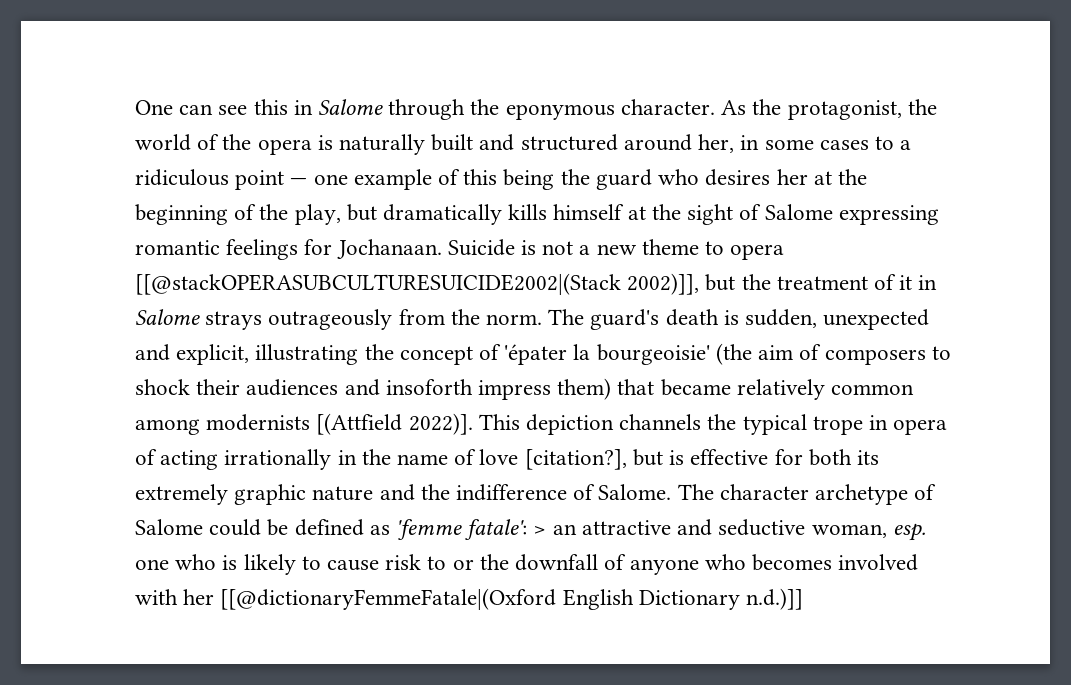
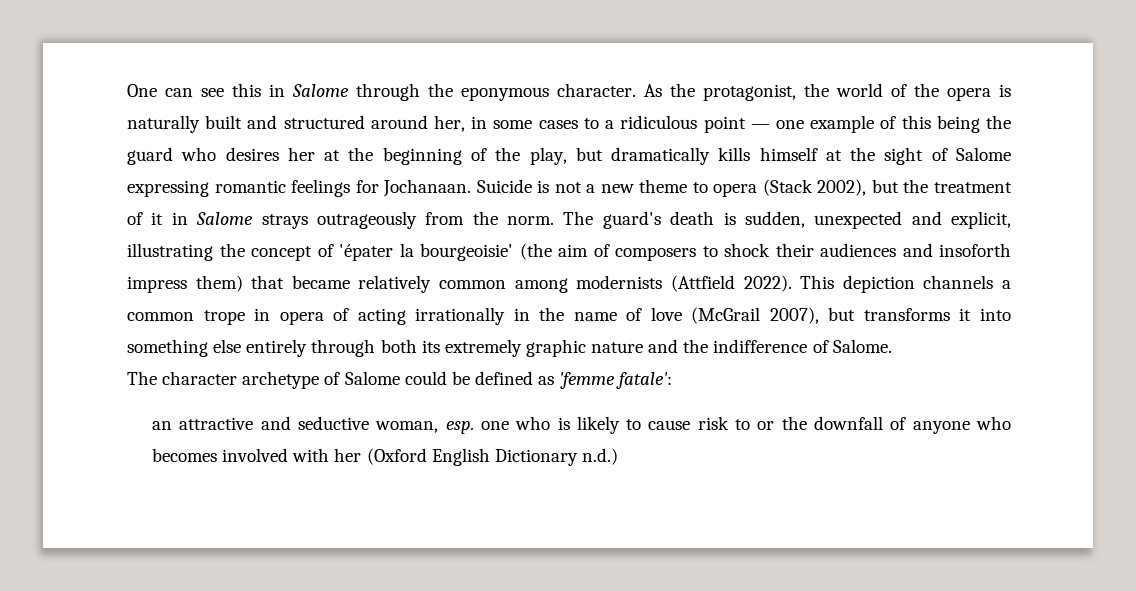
[135,273,700,295] [[@stackOPERASUBCULTURESUICIDE2002|(Stack 2002)]], -> [762,179,867,196] (Stack 2002),
[316,413,473,435] [(Attfield 2022)]. -> [670,275,792,292] (Attfield 2022).
[707,414,807,435] the typical -> [1002,280,1012,289] [127,312,194,321] a common
[524,449,803,470] [citation?], but is effective for -> [691,307,1011,324] [127,339,376,357] (McGrail 2007), but transforms it into something else entirely through
(672, 492) none -> (892, 346) //
[533,526,547,535] > -> (673, 380) //
[220,588,557,610] [[@dictionaryFemmeFatale|(Oxford -> [366,448,427,465] (Oxford
[746,588,804,610] n.d.)]] -> [581,448,618,465] n.d.)

